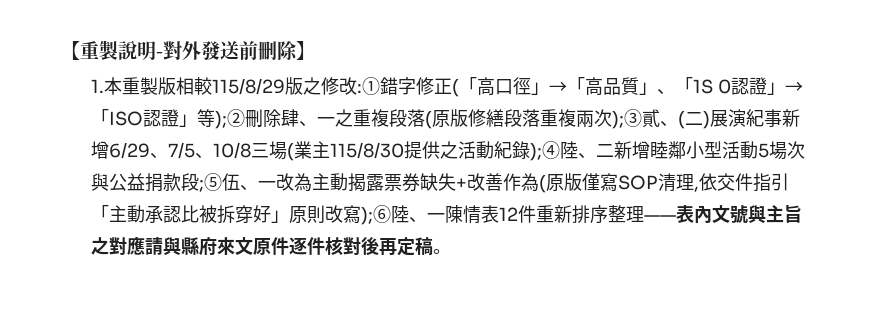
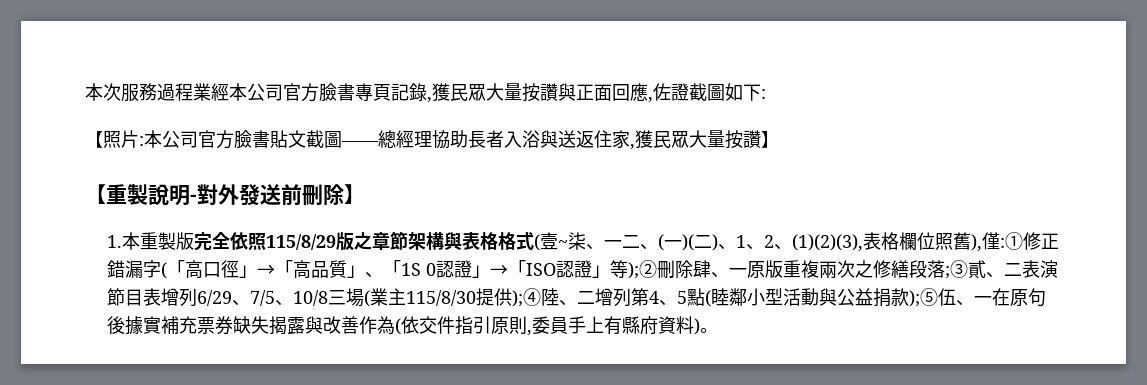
(61, 50) none -> [85,83,766,103] [85,130,779,150] 本次服務過程業經本公司官方臉書專頁記錄,獲民眾大量按讚與正面回應,佐證截圖如下: // 【照片:本公司官方臉書貼文截圖——總經理協助長者入浴與送返住家,獲民眾大量按讚】 //
[176,77,453,95] 相較115/8/29版之修改:①錯字修正 -> [194,231,1060,252] [107,260,162,278] 完全依照115/8/29版之章節架構與表格格式(壹~柒、一二、(一)(二)、1、2、(1)(2)(3),表格欄位照舊),僅:①修正錯漏字
[335,109,801,129] [91,141,110,159] 之重複段落(原版修繕段落重複兩次);③貳、(二)展演紀事新增 -> [747,260,1059,279] [107,288,198,307] 原版重複兩次之修繕段落;③貳、二表演節目表增列
[440,141,651,161] 之活動紀錄);④陸、二新增 -> [512,288,712,307] );④陸、二增列第4、5點(
[758,141,806,160] 5場次 -> (820, 297) none
[181,173,385,192] 段;⑤伍、一改為主動揭露 -> [909,288,1047,307] [107,316,198,335] );⑤伍、一在原句後據實補充
[456,178,468,189] + -> [269,316,324,335] 揭露與
[546,173,790,192] [91,205,803,225] [91,237,434,256] 原版僅寫SOP清理,依交件指引「主動承認比被拆穿好」原則改寫);⑥陸、一陳情表12件重新排序整理——表內文號與主旨之對應請與縣府來文原件逐件核對後再定稿 -> [401,316,701,336] 依交件指引原則,委員手上有縣府資料)

